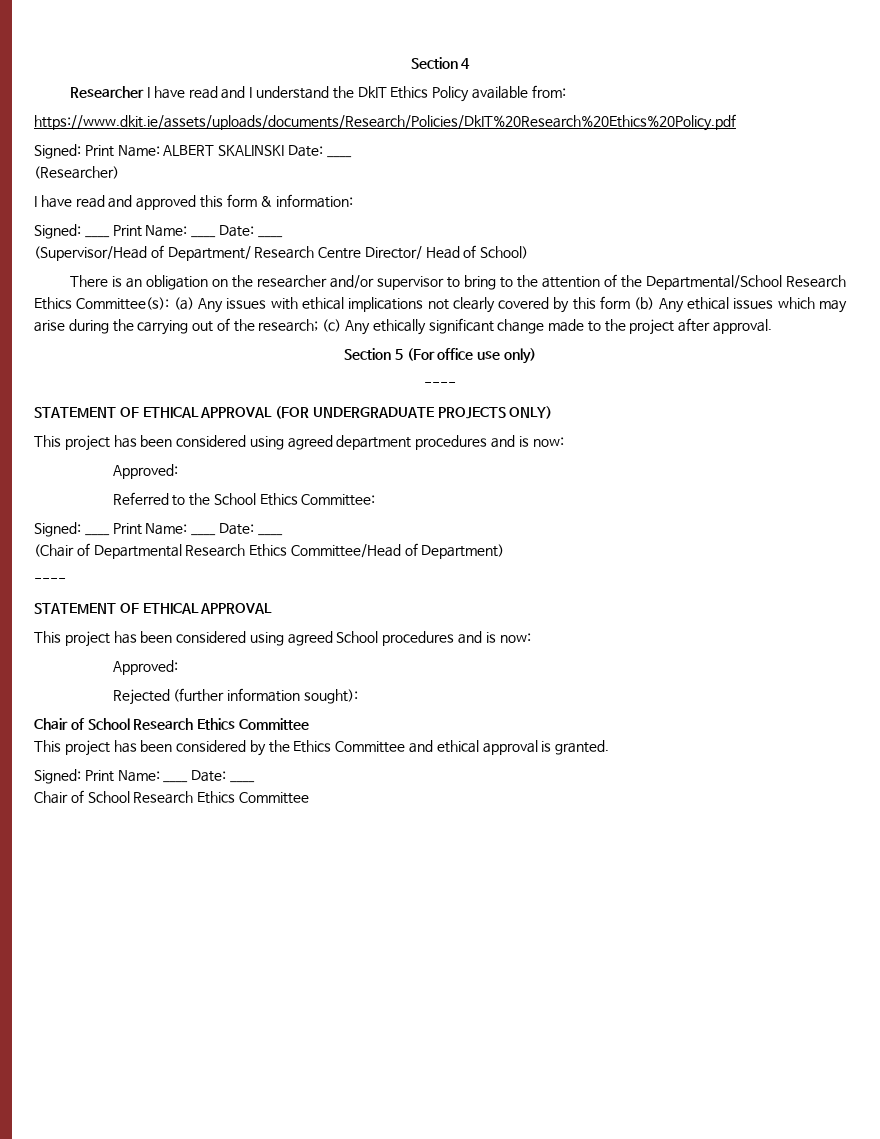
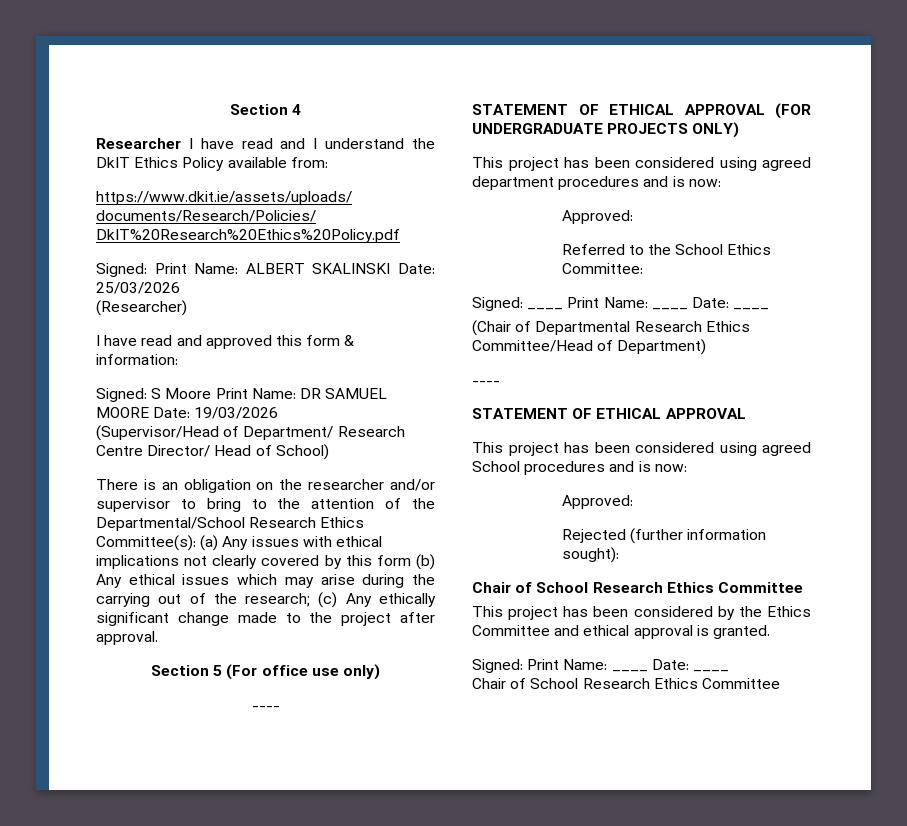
[326,155,352,158] ____ -> [96,282,180,294] 25/03/2026
[84,225,283,238] ____ Print Name: ____ Date: ____ -> [151,388,388,399] [96,407,279,419] S Moore Print Name: DR SAMUEL MOORE Date: 19/03/2026

